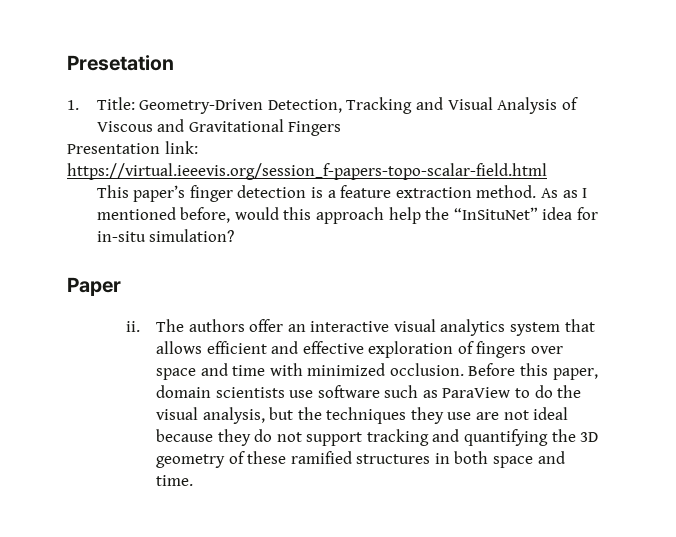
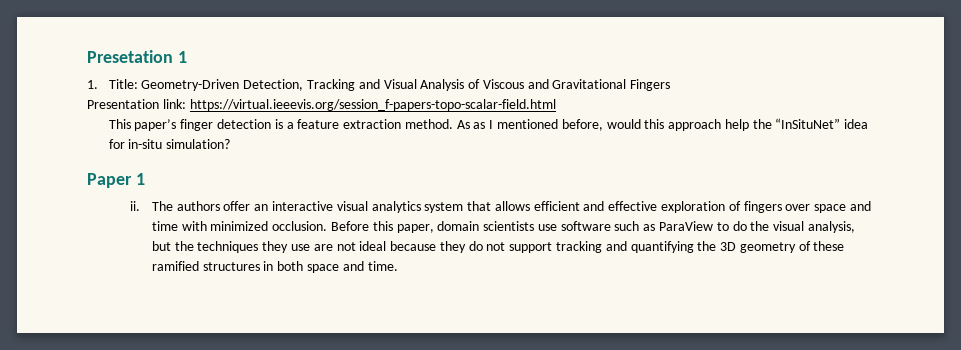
(174, 63) none -> [177,51,187,63] 1
(121, 286) none -> [135,173,145,185] 1

